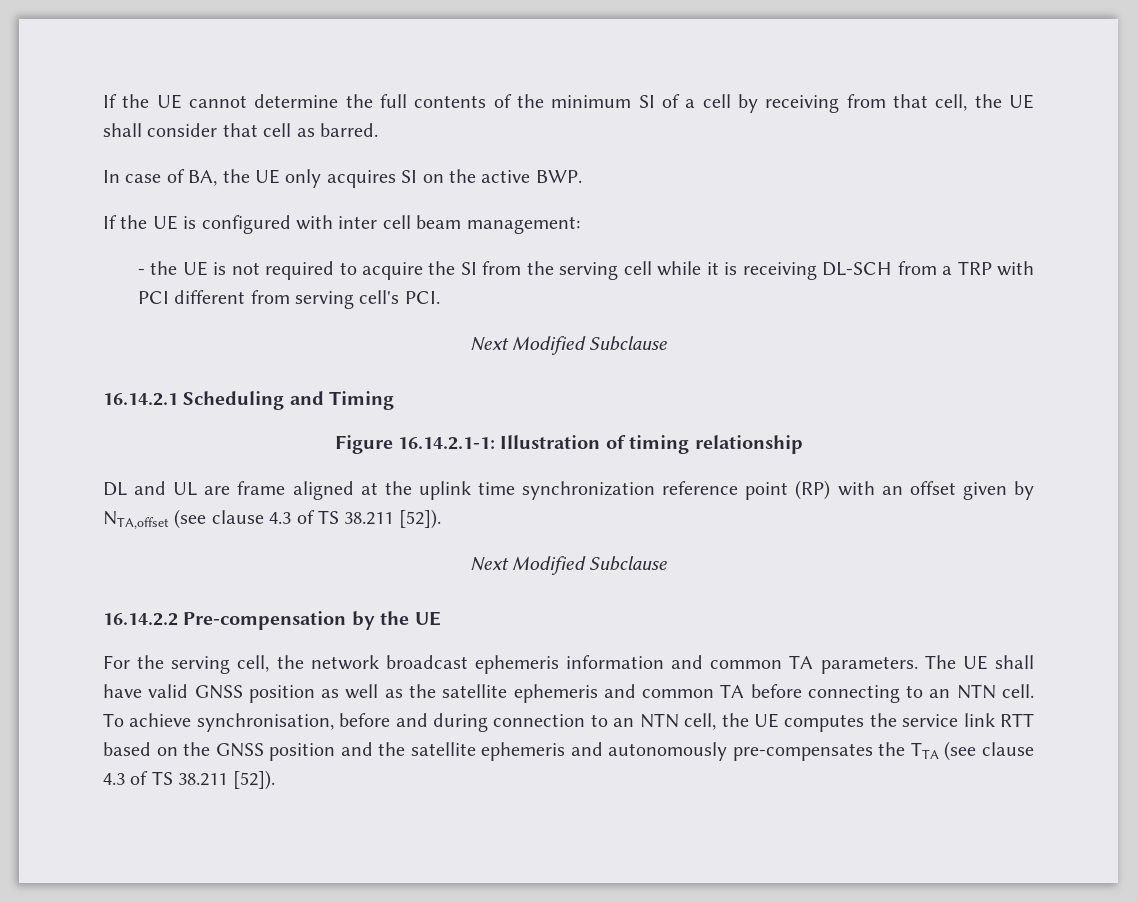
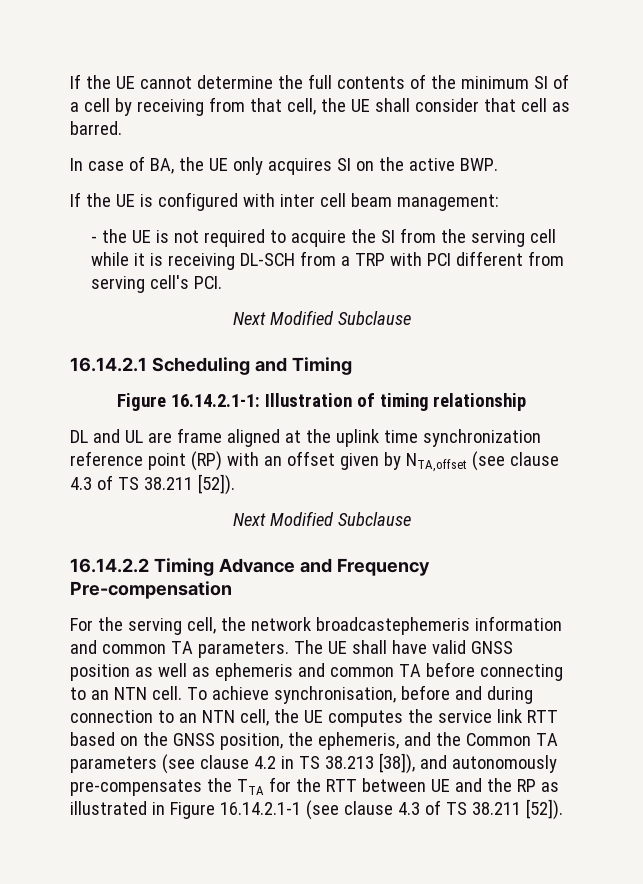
[183,611,441,630] Pre-compensation by the UE -> [153,558,430,576] [70,581,232,599] Timing Advance and Frequency Pre-compensation
[385,655,559,674] broadcast ephemeris -> [315,617,470,635] broadcastephemeris
[408,684,508,698] the satellite -> (210, 672) none
[269,742,566,761] position and the satellite ephemeris -> [219,732,558,750] [70,753,415,774] position, the ephemeris, and the Common TA parameters (see clause 4.2 in TS 38.213 [38]),
(939, 750) none -> [268,777,559,792] [70,801,301,819] for the RTT between UE and the RP as illustrated in Figure 16.14.2.1-1

